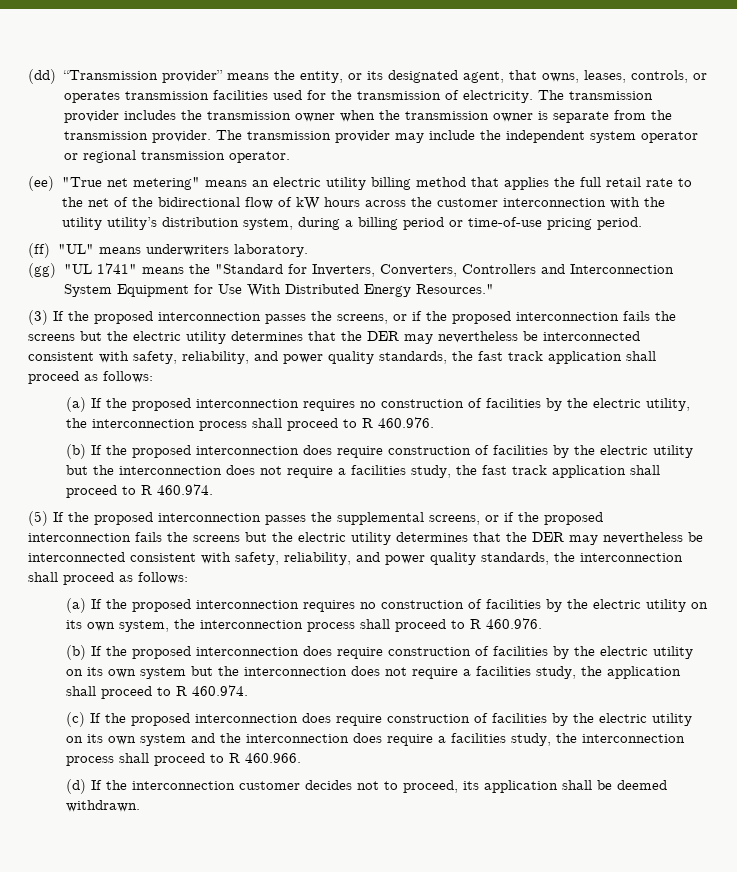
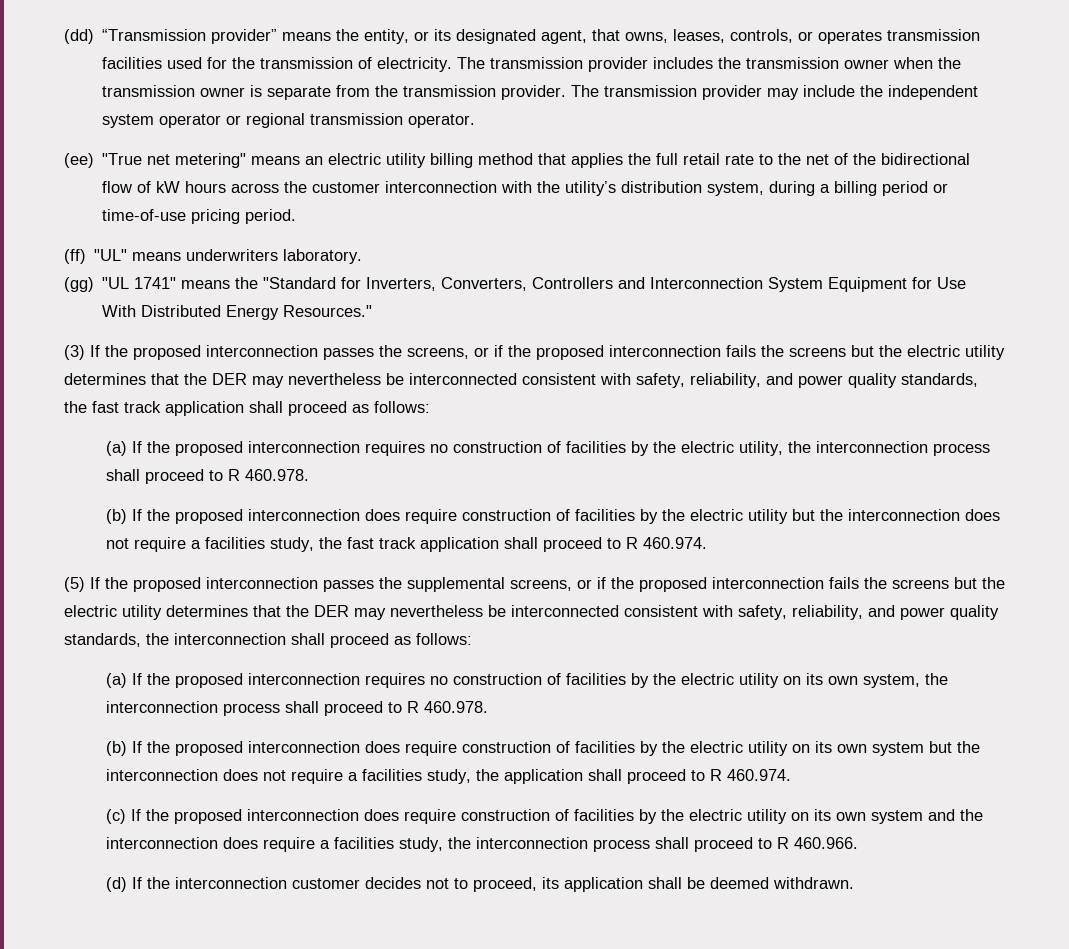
[61,217,102,230] utility -> (561, 187) none
[377,417,434,428] 460.976. -> [245,469,310,481] 460.978.
[485,618,542,629] 460.976. -> [424,701,489,713] 460.978.

